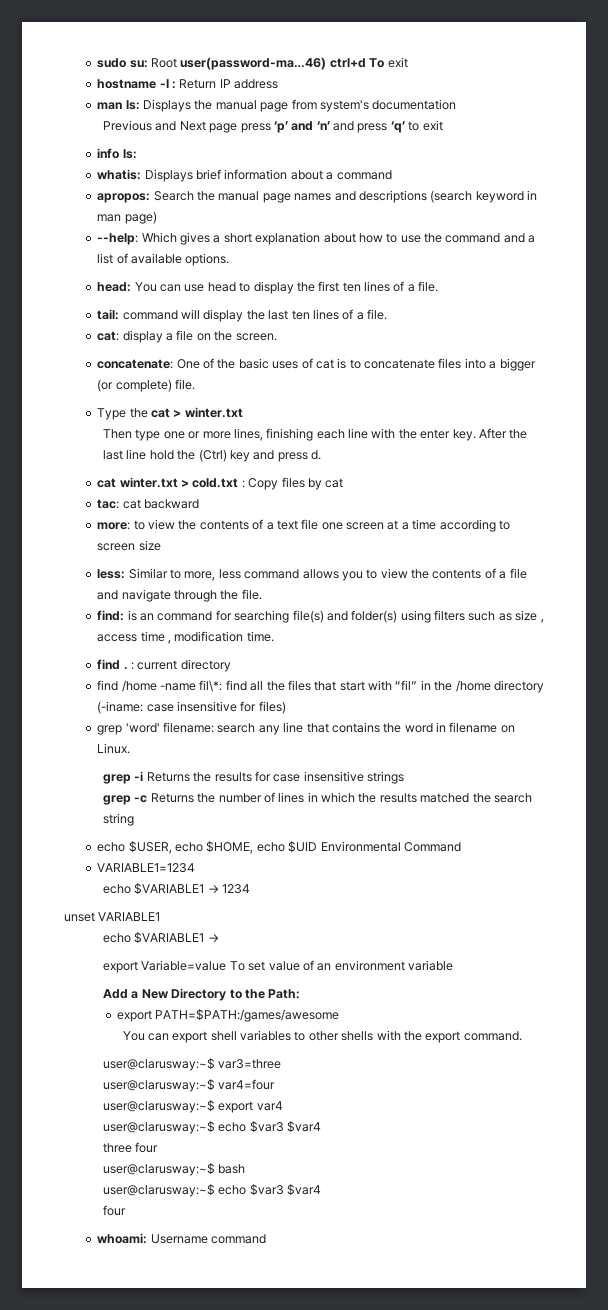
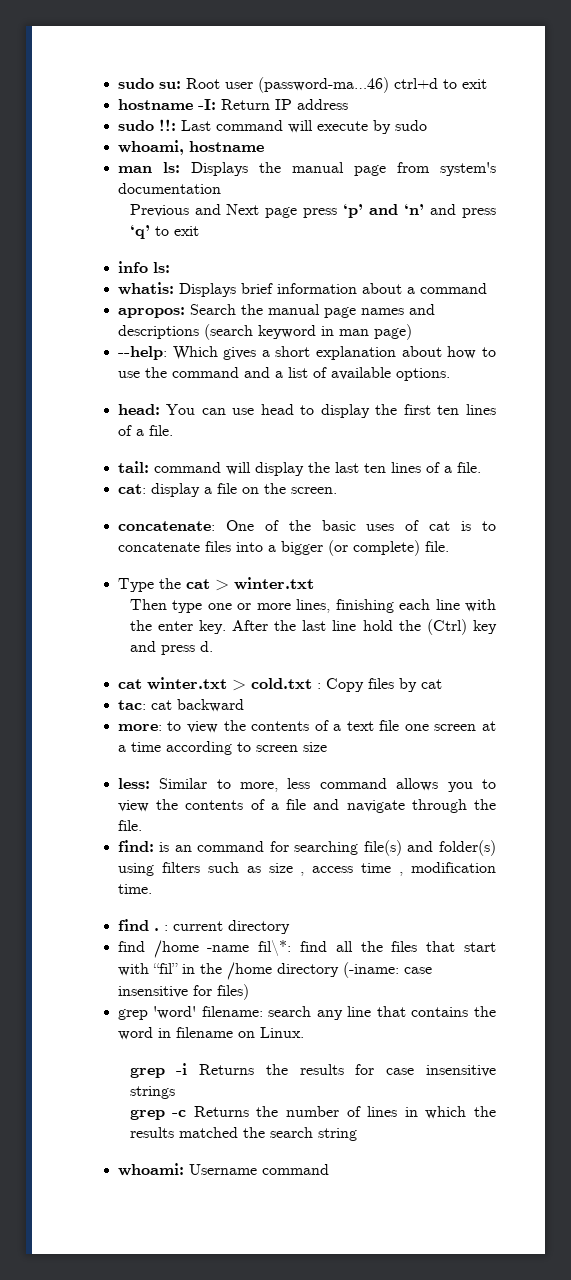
[180,57,385,70] user(password-ma…46) ctrl+d To -> [224,77,457,93] user (password-ma…46) ctrl+d to
[159,79,177,89] -I : -> [197,99,216,110] -I:
(279, 84) none -> [117,119,427,134] [117,140,264,155] // sudo !!: Last command will execute by sudo // whoami, hostname
[97,841,461,854] [97,863,196,873] [103,883,251,895] [64,912,161,922] [103,932,219,944] [103,960,454,973] [103,988,301,1001] [116,1009,340,1022] [122,1030,522,1043] [103,1058,282,1071] [103,1079,276,1092] [103,1100,283,1113] [103,1121,322,1134] [103,1142,159,1153] [103,1163,246,1176] [103,1184,322,1197] [103,1205,127,1216] // echo $USER, echo $HOME, echo $UID Environmental Command // VARIABLE1=1234 // echo $VARIABLE1 → 1234 // unset VARIABLE1 // echo $VARIABLE1 → // export Variable=value To set value of an environment variable // Add a New Directory to the Path: // export PATH=$PATH:/games/awesome // You can export shell variables to other shells with the export command. // user@clarusway:~$ var3=three // user@clarusway:~$ var4=four // user@clarusway:~$ export var4 // user@clarusway:~$ echo $var3 $var4 // three four // user@clarusway:~$ bash // user@clarusway:~$ echo $var3 $var4 // four -> (357, 1134) none

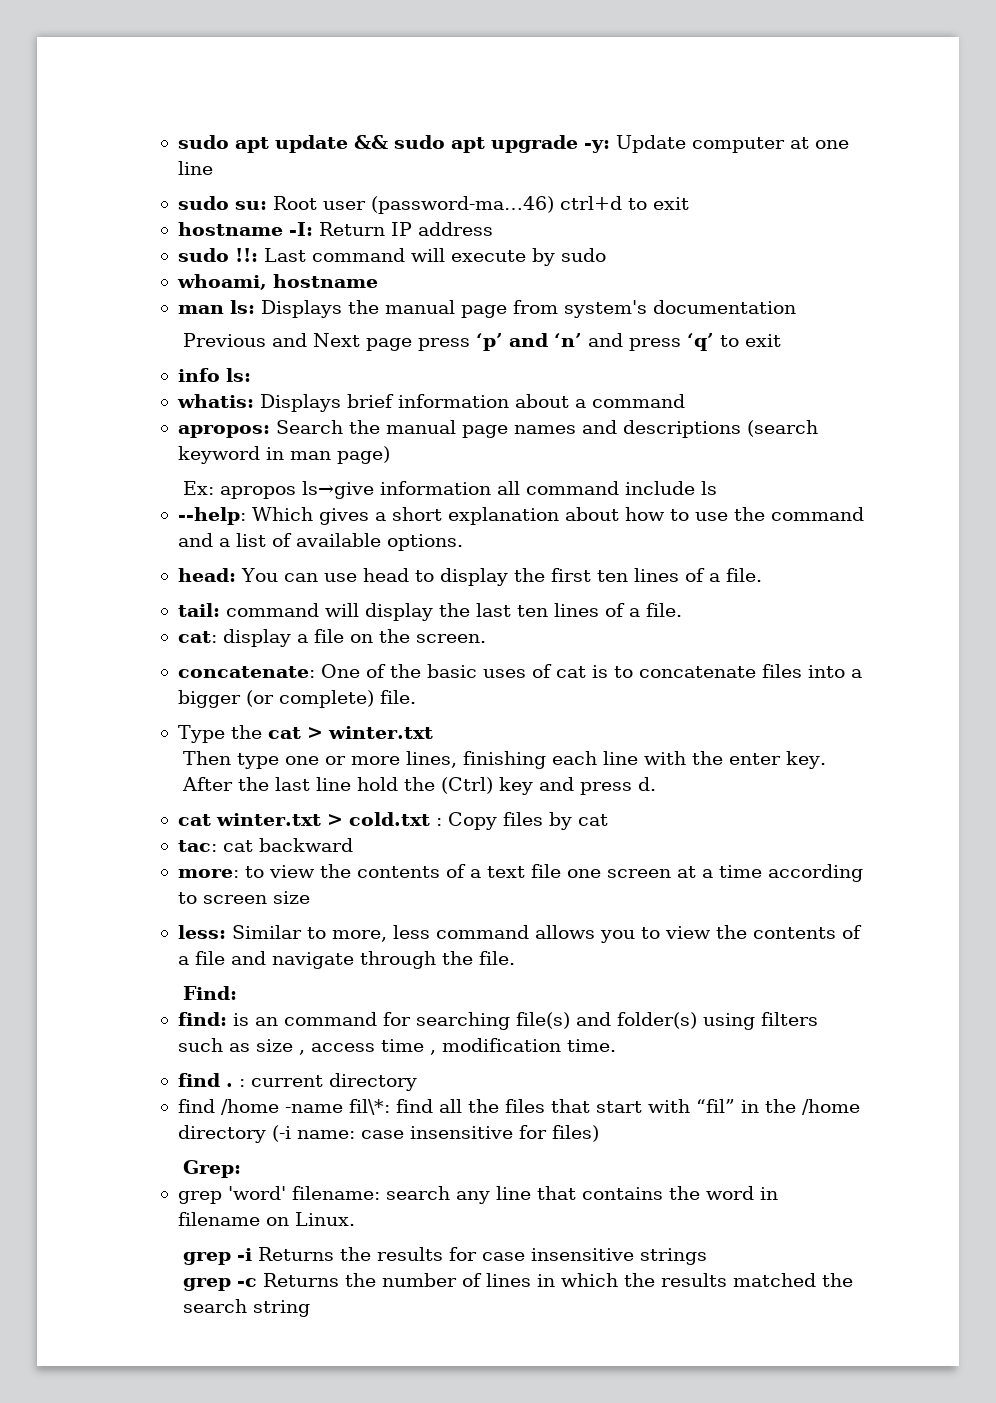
[117,78,154,89] sudo -> [177,135,849,153] [177,161,213,175] [177,196,229,210] sudo apt update && sudo apt upgrade -y: Update computer at one line // sudo
(412, 332) none -> [183,481,718,499] // Ex: apropos ls→give information all command include ls
(142, 825) none -> [183,986,238,1000] // Find:
[342,962,399,978] (-iname: -> [271,1125,355,1142] (-i name:
(249, 992) none -> [183,1160,242,1178] // Grep:
[117,1163,329,1176] // whoami: Username command -> (311, 1308) none

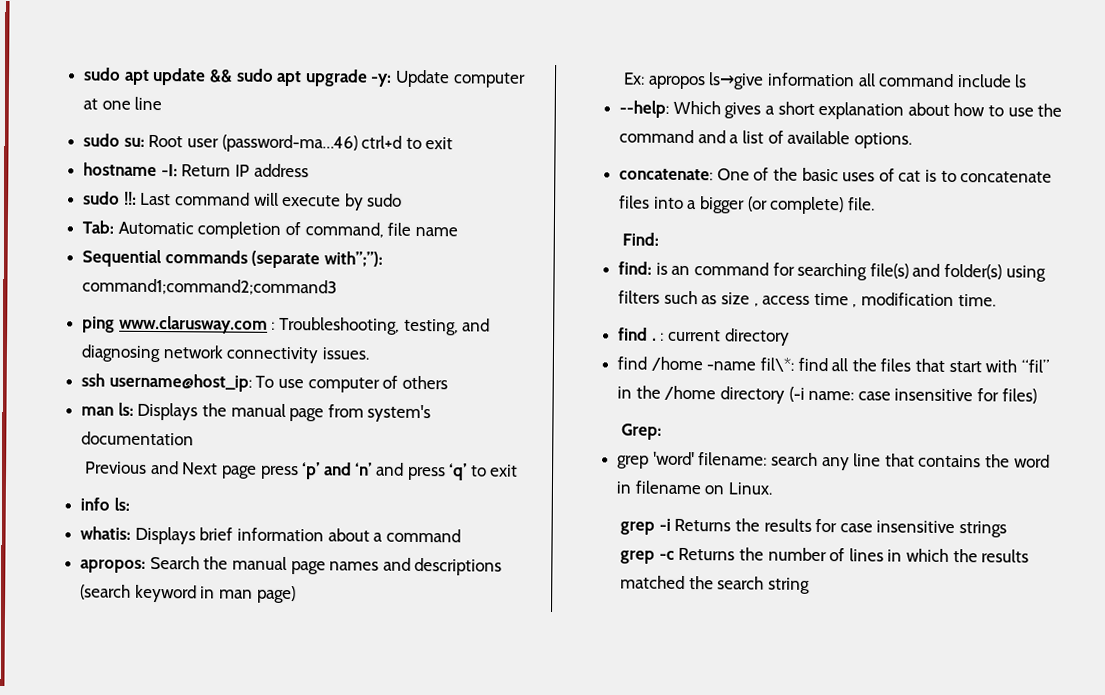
[176,274,378,290] whoami, hostname -> [82,220,458,239] [82,249,384,269] [82,278,338,296] [82,315,491,336] [81,344,370,364] [81,373,448,393] Tab: Automatic completion of command, file name // Sequential commands (separate with”;”): command1;command2;command3 // ping www.clarusway.com : Troubleshooting, testing, and diagnosing network connectivity issues. // ssh username@host_ip: To use computer of others
[177,568,762,586] [177,603,682,621] [177,629,486,647] // head: You can use head to display the first ten lines of a file. // tail: command will display the last ten lines of a file. // cat: display a file on the screen. -> (912, 140) none
[177,725,433,743] [183,751,827,769] [182,777,657,795] [177,812,608,830] [177,838,353,852] [177,864,863,882] [177,891,310,904] [177,925,862,943] [177,951,515,969] // Type the cat > winter.txt // Then type one or more lines, finishing each line with the enter key. After the last line hold the (Ctrl) key and press d. // cat winter.txt > cold.txt : Copy files by cat // tac: cat backward // more: to view the contents of a text file one screen at a time according to screen size // less: Similar to more, less command allows you to view the contents of a file and navigate through the file. -> (875, 204) none

